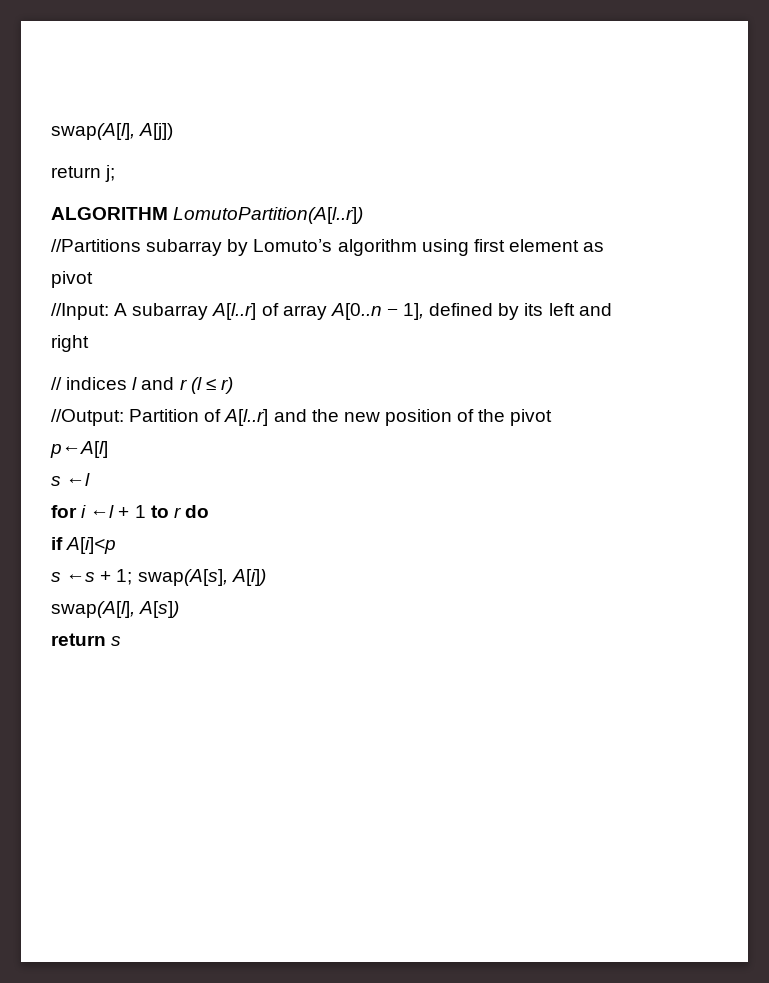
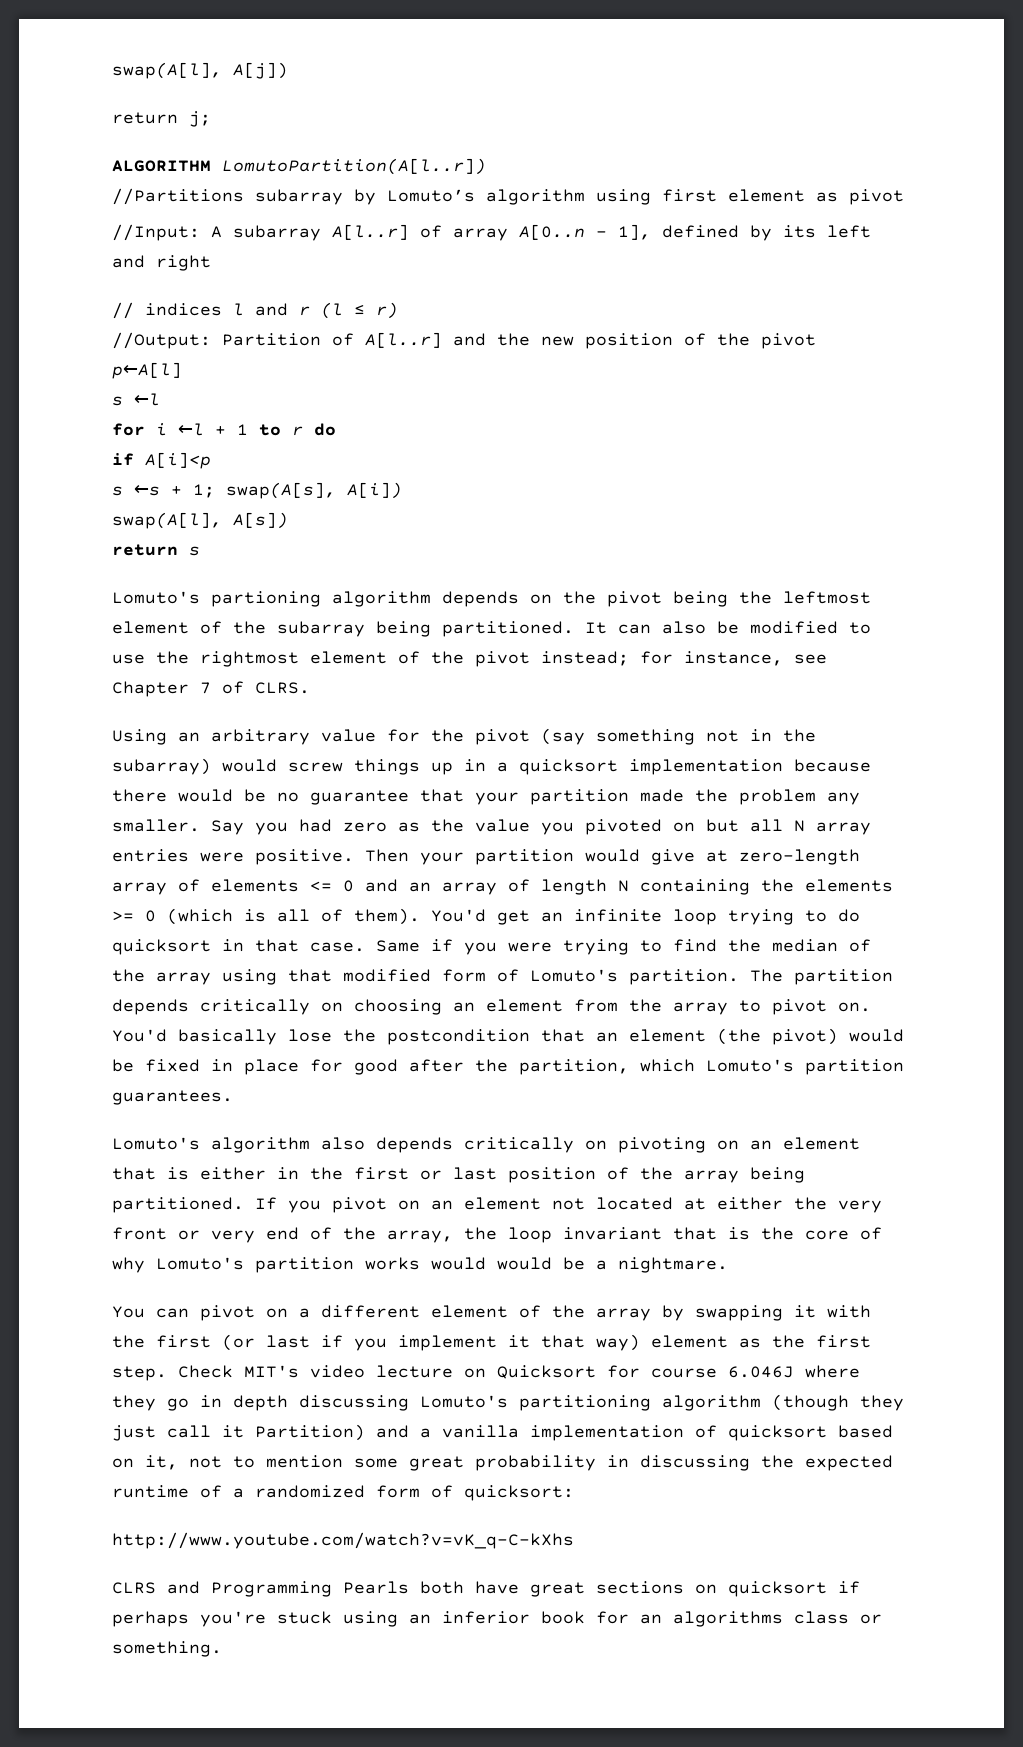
(122, 641) none -> [112,591,871,607] [112,621,871,637] [112,651,827,667] [112,681,310,697] [112,728,816,745] [112,758,871,775] [112,789,860,805] [112,819,871,835] [112,849,860,865] [112,879,893,895] [112,908,860,925] [112,939,871,955] [112,969,893,985] [112,999,871,1015] [112,1028,904,1045] [112,1059,904,1075] [112,1090,233,1105] [112,1137,860,1153] [112,1167,805,1183] [112,1197,882,1213] [112,1227,882,1243] [112,1257,728,1273] [112,1305,871,1321] [112,1334,871,1351] [112,1365,860,1381] [112,1394,904,1411] [112,1424,893,1441] [112,1455,893,1471] [112,1485,574,1501] [112,1532,574,1549] [112,1581,860,1597] [112,1611,882,1627] [112,1641,222,1657] // Lomuto's partioning algorithm depends on the pivot being the leftmost element of the subarray being partitioned. It can also be modified to use the rightmost element of the pivot instead; for instance, see Chapter 7 of CLRS. // Using an arbitrary value for the pivot (say something not in the subarray) would screw things up in a quicksort implementation because there would be no guarantee that your partition made the problem any smaller. Say you had zero as the value you pivoted on but all N array entries were positive. Then your partition would give at zero-length array of elements <= 0 and an array of length N containing the elements >= 0 (which is all of them). You'd get an infinite loop trying to do quicksort in that case. Same if you were trying to find the median of the array using that modified form of Lomuto's partition. The partition depends critically on choosing an element from the array to pivot on. You'd basically lose the postcondition that an element (the pivot) would be fixed in place for good after the partition, which Lomuto's partition guarantees. // Lomuto's algorithm also depends critically on pivoting on an element that is either in the first or last position of the array being partitioned. If you pivot on an element not located at either the very front or very end of the array, the loop invariant that is the core of why Lomuto's partition works would would be a nightmare. // You can pivot on a different element of the array by swapping it with the first (or last if you implement it that way) element as the first step. Check MIT's video lecture on Quicksort for course 6.046J where they go in depth discussing Lomuto's partitioning algorithm (though they just call it Partition) and a vanilla implementation of quicksort based on it, not to mention some great probability in discussing the expected runtime of a randomized form of quicksort: // http://www.youtube.com/watch?v=vK_q-C-kXhs // CLRS and Programming Pearls both have great sections on quicksort if perhaps you're stuck using an inferior book for an algorithms class or something.

